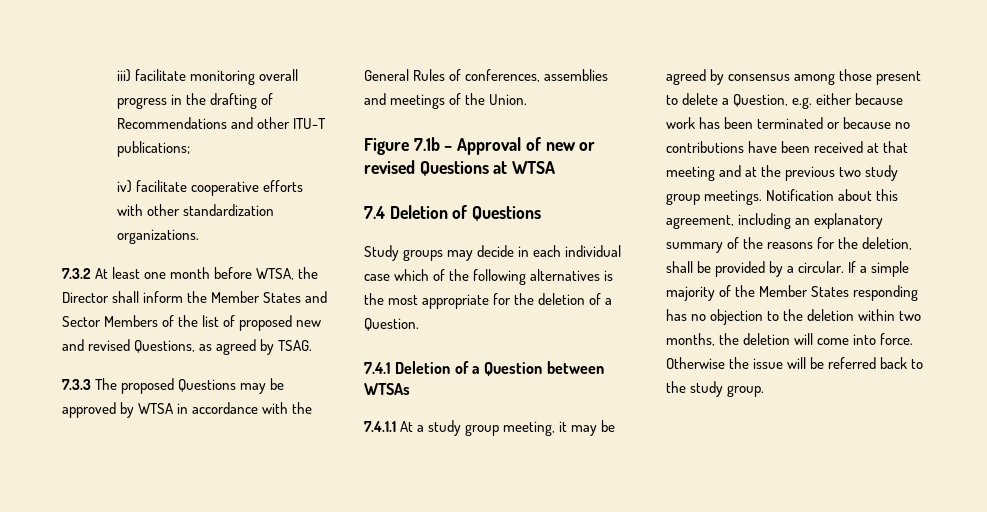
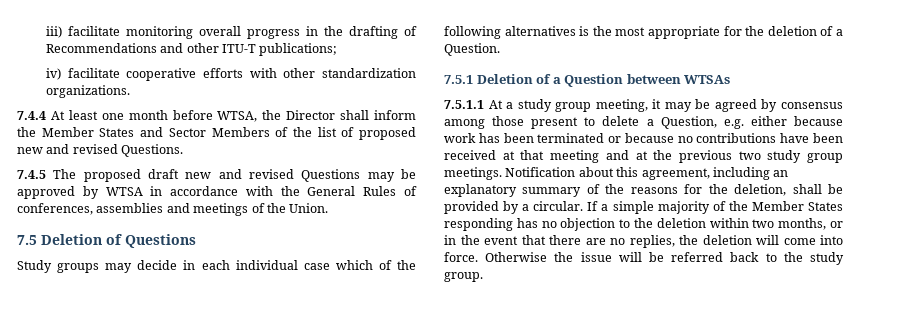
[62,268,91,279] 7.3.2 -> [17,111,46,120] 7.4.4
[134,339,313,355] [62,378,175,394] Questions, as agreed by TSAG. // 7.3.3 The proposed -> [121,144,184,157] [17,169,294,182] Questions. // 7.4.5 The proposed draft new and revised
[364,137,596,155] [364,160,556,176] [364,206,385,219] Figure 7.1b – Approval of new or revised Questions at WTSA // 7.4 -> [17,235,37,245] 7.5
[364,362,391,374] 7.4.1 -> [444,75,473,84] 7.5.1
[364,421,396,432] 7.4.1.1 -> [444,100,484,109] 7.5.1.1
(715, 339) none -> [830,221,843,228] [444,235,675,248] or in the event that there are no replies,

